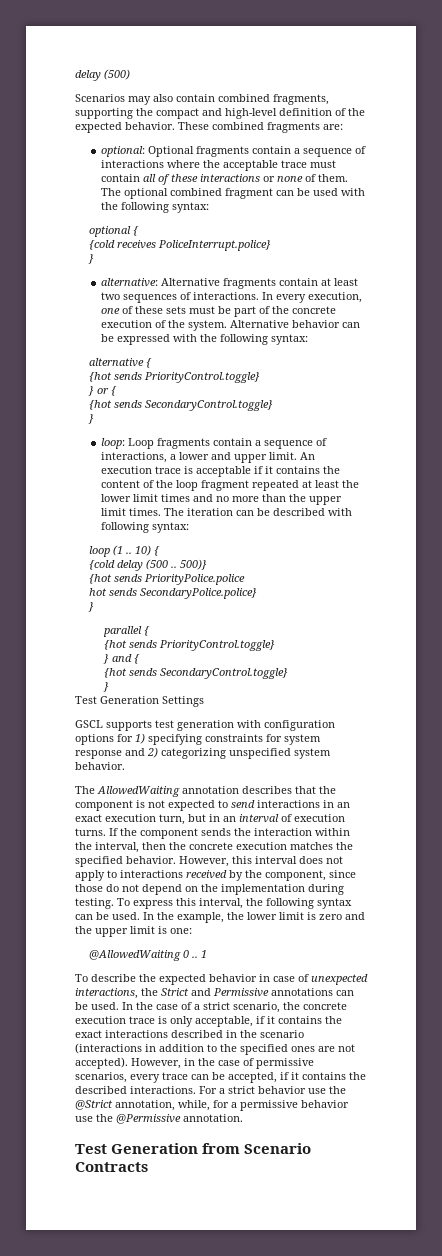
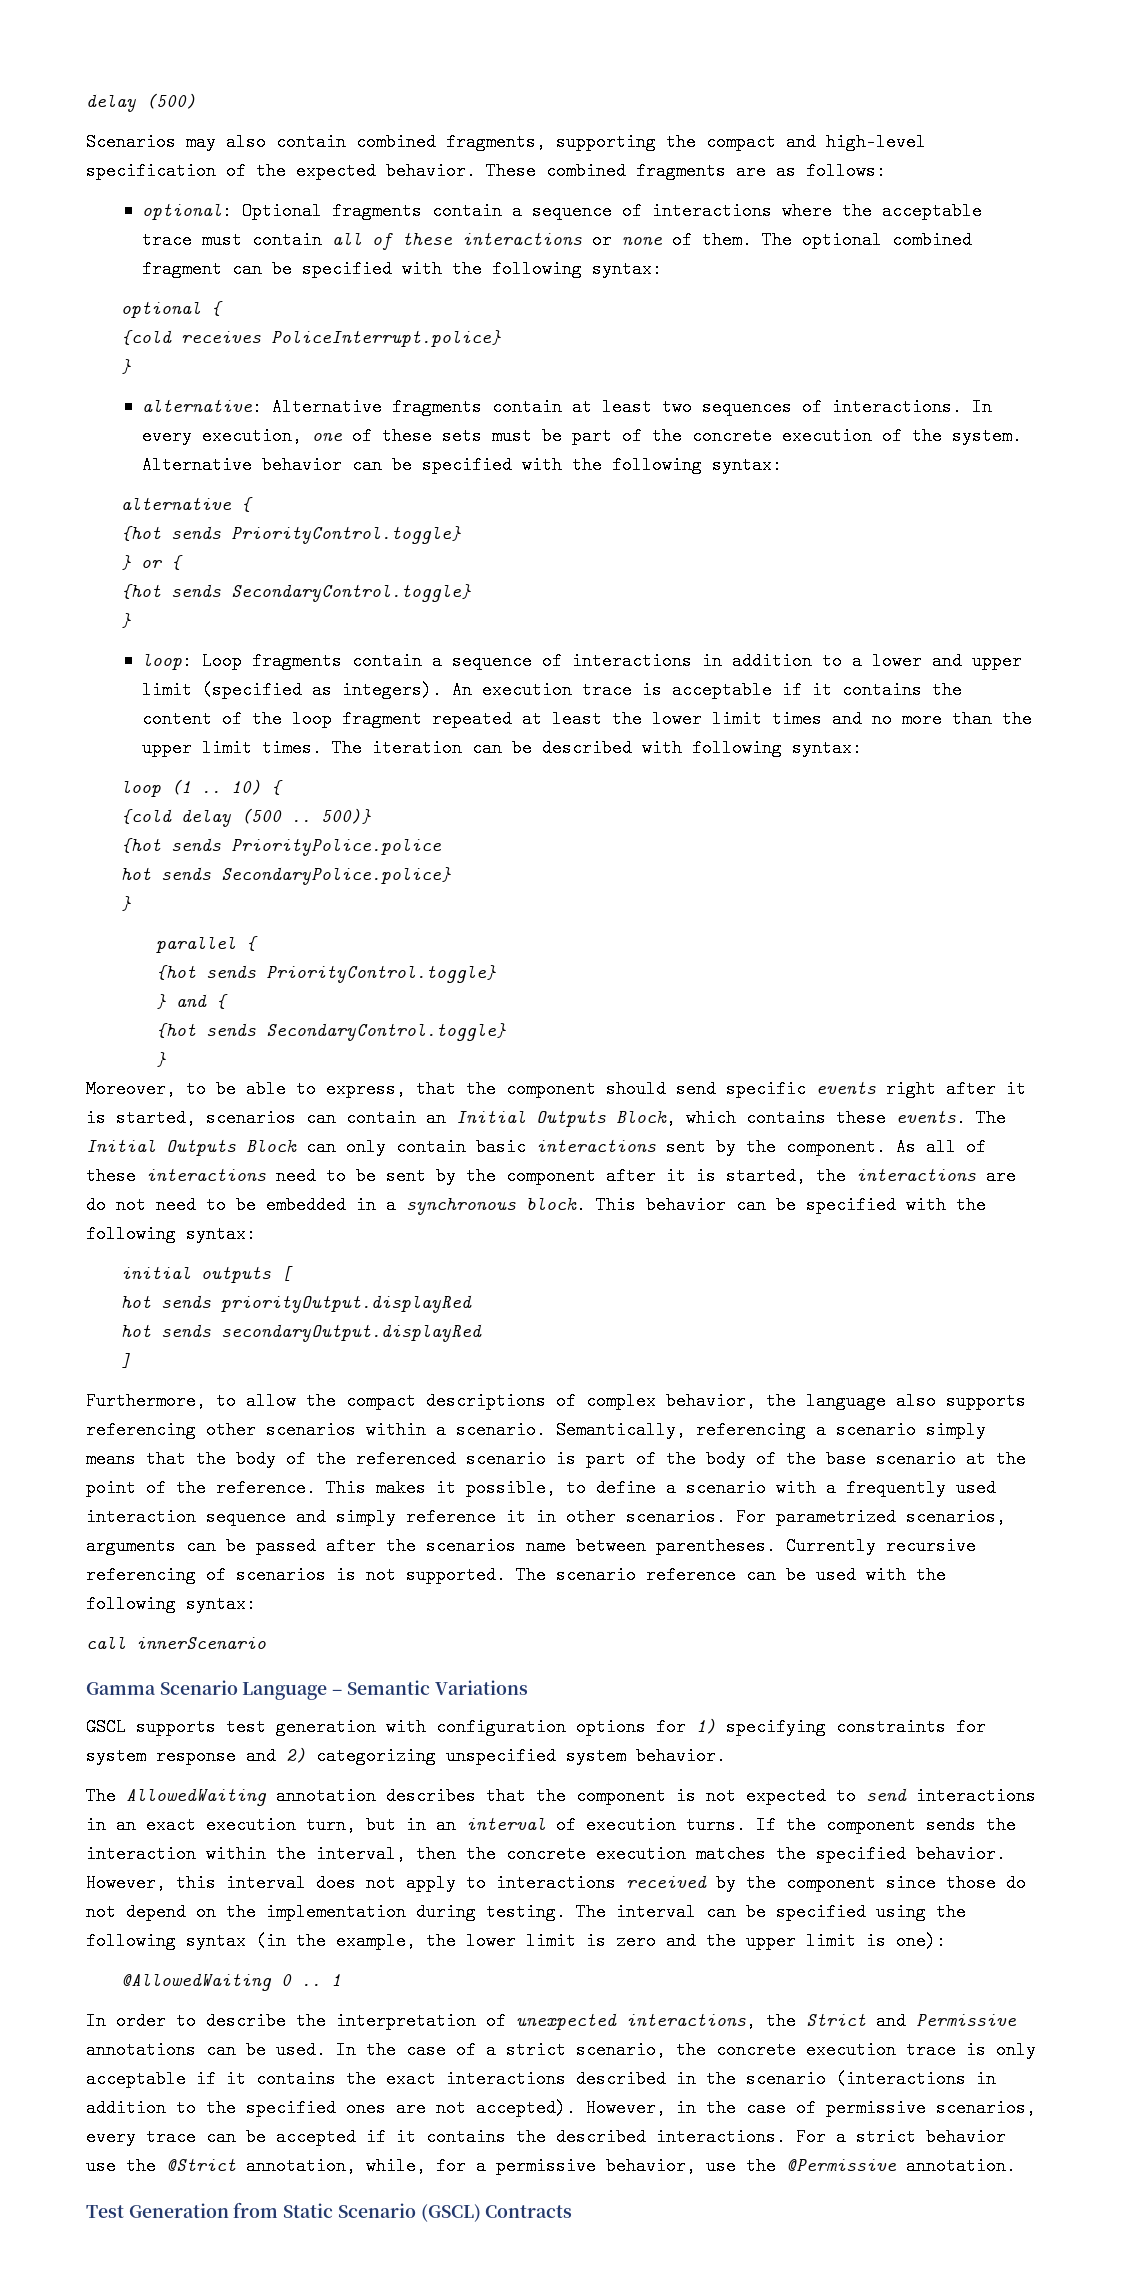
[279,108,332,116] definition -> [86,162,216,180] specification
[323,124,343,130] are: -> [736,162,886,180] are as follows:
[313,188,339,196] used -> [301,260,392,278] specified
[117,334,171,345] expressed -> [421,456,512,474] specified
[101,452,298,463] interactions, a lower and upper limit. -> [571,652,1022,670] [141,681,442,699] interactions in addition to a lower and upper limit (specified as integers).
[75,696,204,707] Test Generation Settings -> [86,1080,1026,1098] [86,1109,1006,1127] [86,1138,986,1156] [86,1167,1016,1185] [86,1196,986,1215] [86,1225,256,1243] [120,1266,293,1283] [120,1295,472,1313] [120,1324,482,1342] [120,1353,131,1368] [86,1392,1026,1410] [86,1421,986,1439] [86,1450,1026,1468] [86,1479,996,1497] [86,1508,1006,1526] [86,1537,976,1555] [86,1566,946,1584] [86,1595,256,1613] [86,1636,266,1649] [86,1680,528,1700] Moreover, to be able to express, that the component should send specific events right after it is started, scenarios can contain an Initial Outputs Block, which contains these events. The Initial Outputs Block can only contain basic interactions sent by the component. As all of these interactions need to be sent by the component after it is started, the interactions are do not need to be embedded in a synchronous block. This behavior can be specified with the following syntax: // initial outputs [ // hot sends priorityOutput.displayRed // hot sends secondaryOutput.displayRed // ] // Furthermore, to allow the compact descriptions of complex behavior, the language also supports referencing other scenarios within a scenario. Semantically, referencing a scenario simply means that the body of the referenced scenario is part of the body of the base scenario at the point of the reference. This makes it possible, to define a scenario with a frequently used interaction sequence and simply reference it in other scenarios. For parametrized scenarios, arguments can be passed after the scenarios name between parentheses. Currently recursive referencing of scenarios is not supported. The scenario reference can be used with the following syntax: // call innerScenario // Gamma Scenario Language – Semantic Variations
[265,870,326,881] component, -> [786,1874,876,1892] component
[117,898,352,909] [75,912,154,920] To express this interval, the following syntax can be used. In -> [576,1903,966,1921] [86,1932,286,1950] The interval can be specified using the following syntax (in
[170,928,192,934] one: -> [896,1932,946,1950] one):
[75,974,295,985] To describe the expected behavior in case -> [86,2012,476,2030] In order to describe the interpretation
[195,1016,253,1027] acceptable, -> [86,2070,186,2088] acceptable
[228,1072,277,1083] accepted, -> [276,2128,356,2146] accepted
[301,1100,349,1108] behavior -> [606,2157,696,2175] behavior,
[244,1143,312,1154] Scenario -> [283,2203,481,2222] Static Scenario (GSCL)

